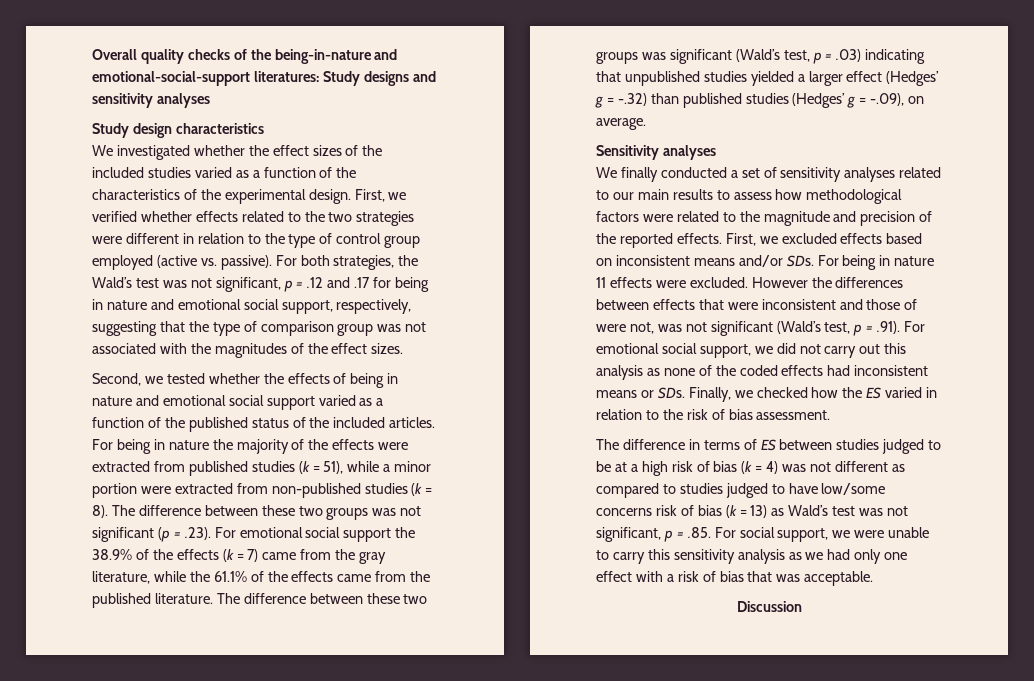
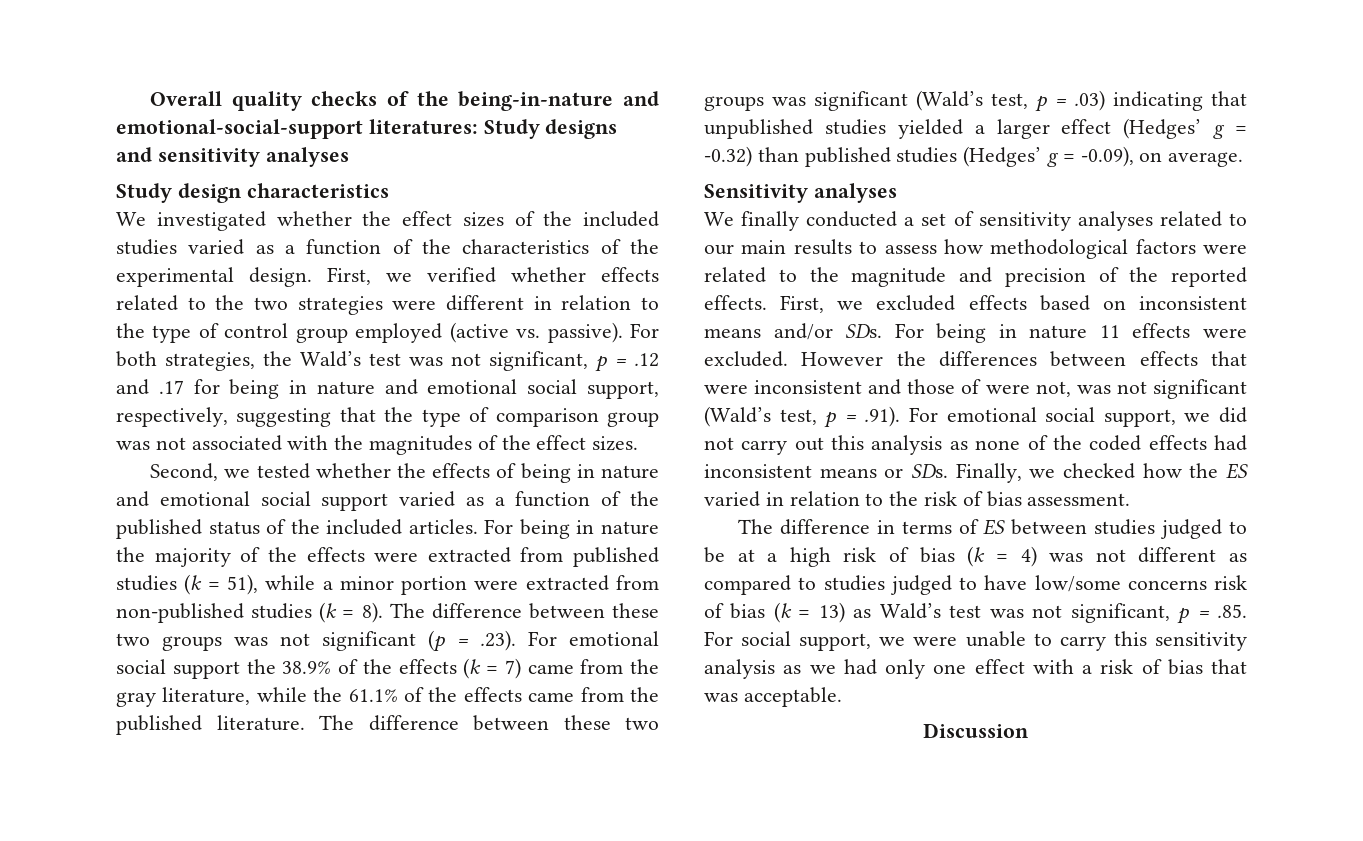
[617,93,647,106] -.32) -> [704,146,752,167] -0.32)
[870,93,905,106] -.09), -> [1080,146,1134,167] -0.09),

